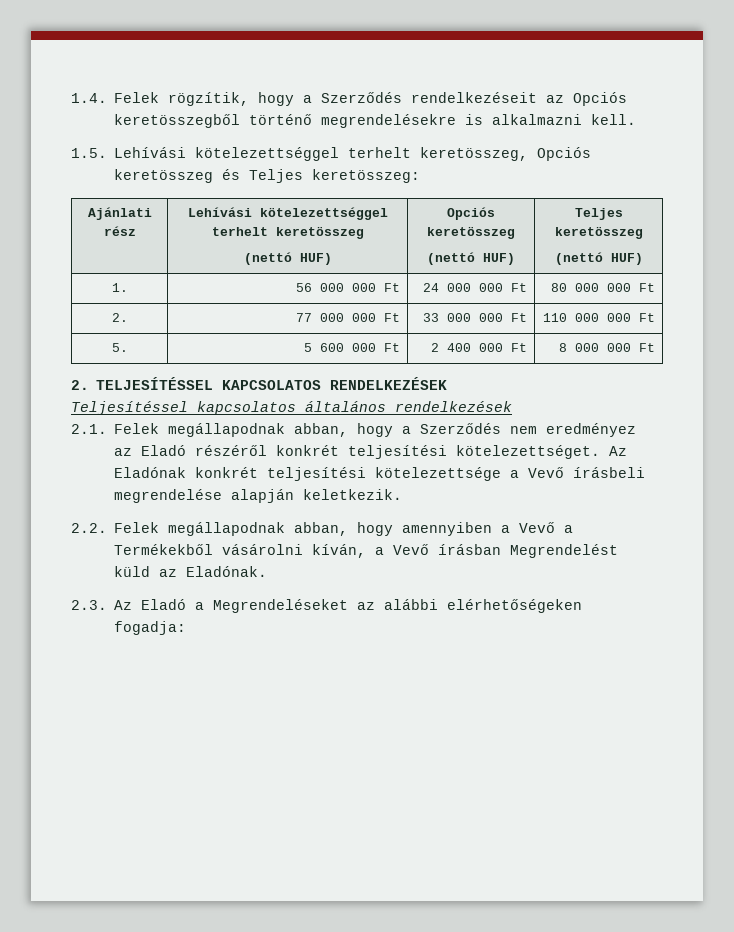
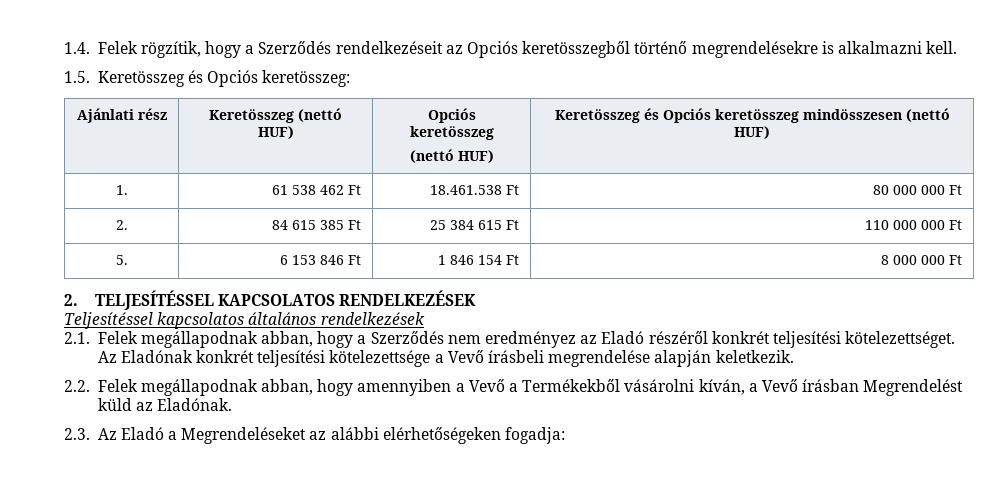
[114,147,592,161] [114,169,304,183] Lehívási kötelezettséggel terhelt keretösszeg, Opciós keretösszeg és Teljes -> [97,70,259,87] Keretösszeg és Opciós
[187,207,388,220] [211,226,364,239] Lehívási kötelezettséggel terhelt keretösszeg // -> [209,109,294,123] Keretösszeg
[574,208,623,220] [554,226,643,239] Teljes keretösszeg // -> [554,108,902,123] Keretösszeg és Opciós keretösszeg mindösszesen
[296,283,401,292] [423,283,504,292] 56 000 000 Ft | 24 000 000 -> [271,185,361,195] [429,185,502,195] 61 538 462 Ft | 18.461.538
[296,313,401,322] [423,313,504,322] 77 000 000 Ft | 33 000 000 -> [271,220,361,230] [429,220,502,230] 84 615 385 Ft | 25 384 615
[304,343,401,352] [431,343,504,352] 5 600 000 Ft | 2 400 000 -> [279,255,361,265] [437,255,502,265] 6 153 846 Ft | 1 846 154

